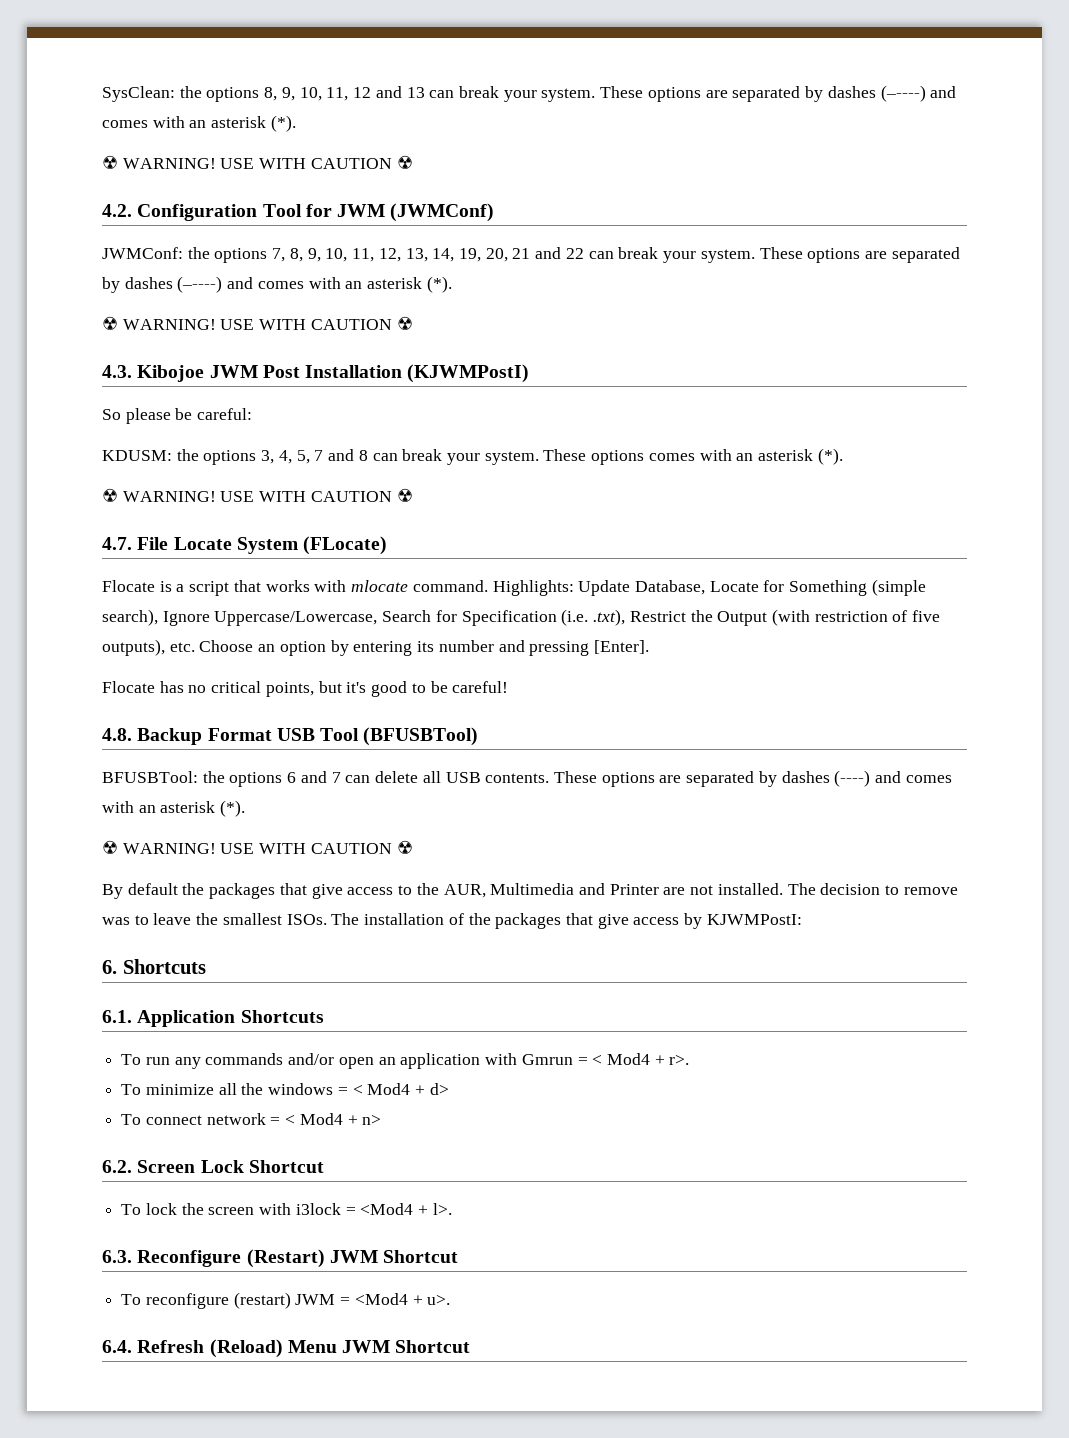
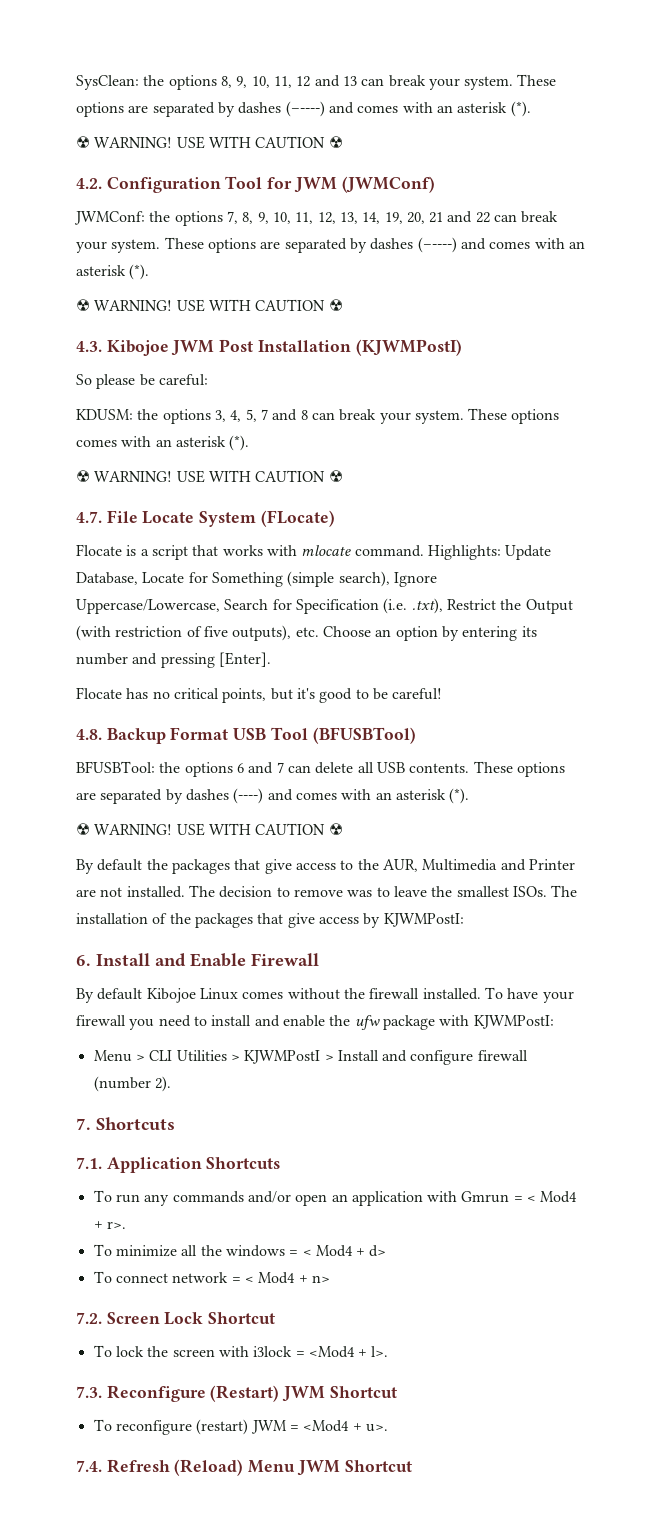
[122,959,206,974] [102,1010,132,1023] Shortcuts // 6.1. -> [96,953,319,967] [76,987,574,1003] [76,1015,554,1030] [93,1050,528,1065] [93,1076,171,1092] [76,1117,175,1131] [76,1157,102,1169] Install and Enable Firewall // By default Kibojoe Linux comes without the firewall installed. To have your firewall you need to install and enable the ufw package with KJWMPostI: // Menu > CLI Utilities > KJWMPostI > Install and configure firewall (number 2). // 7. Shortcuts // 7.1.
[102,1160,132,1173] 6.2. -> [76,1312,102,1324] 7.2.
[102,1250,132,1263] 6.3. -> [76,1386,102,1398] 7.3.
[102,1340,132,1353] 6.4. -> [76,1460,102,1472] 7.4.

